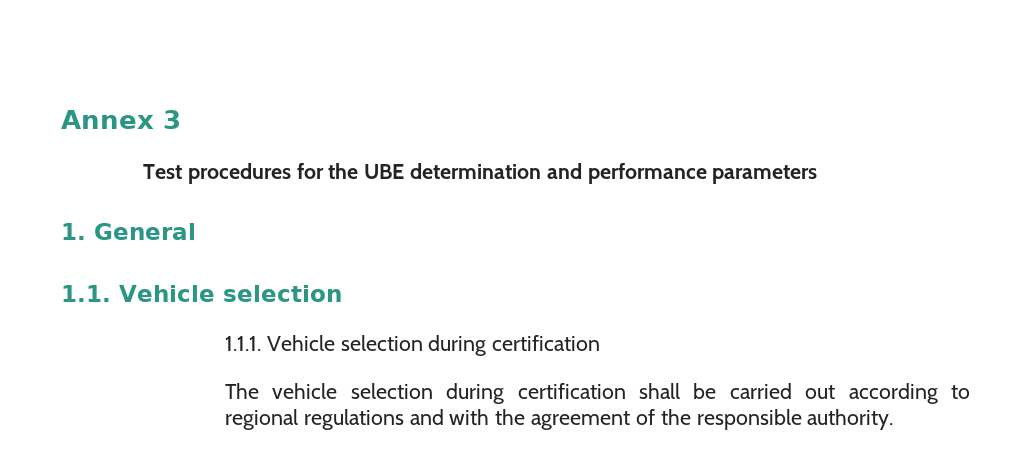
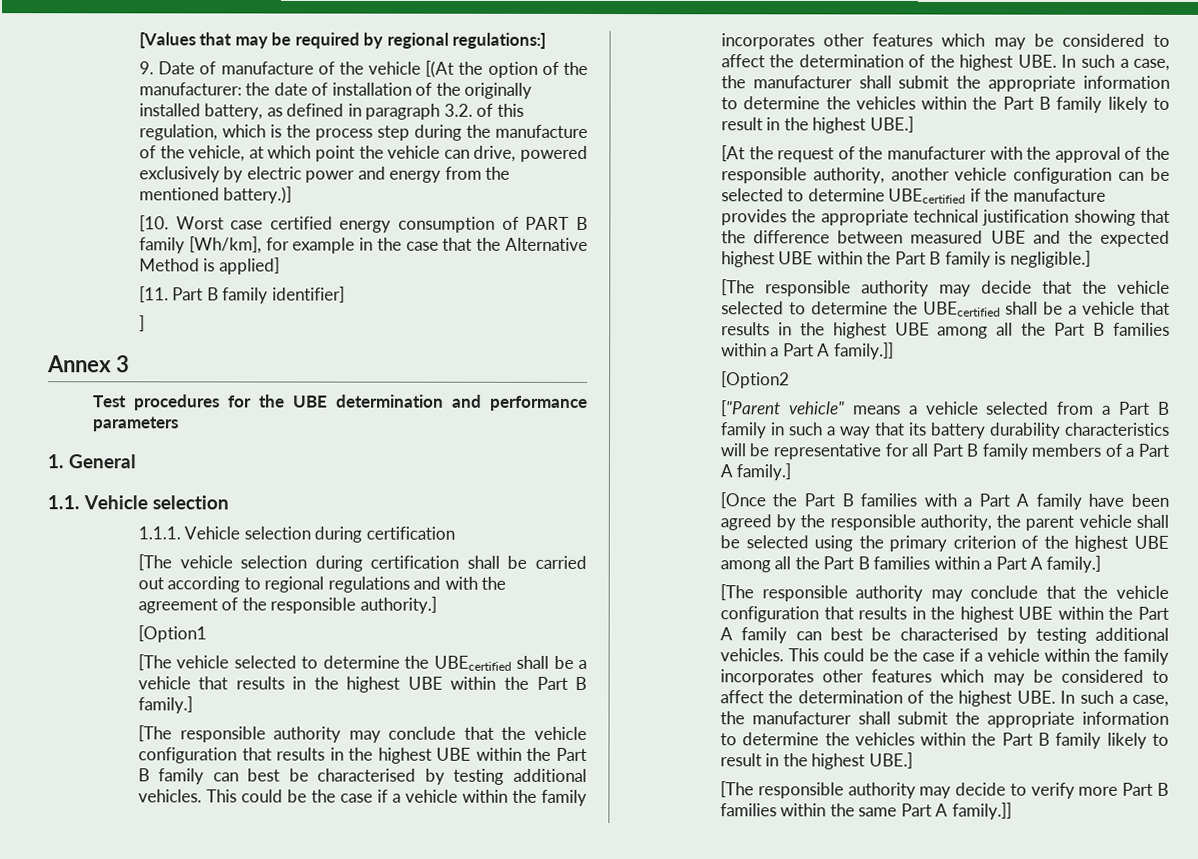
(61, 119) none -> [138,32,547,49] [138,60,589,78] [138,82,533,99] [138,103,524,120] [138,124,589,141] [138,145,589,162] [138,166,511,183] [138,186,293,204] [138,215,589,233] [138,236,588,254] [138,257,280,275] [138,286,345,304] [138,315,145,332] [Values that may be required by regional regulations:] // 9. Date of manufacture of the vehicle [(At the option of the manufacturer: the date of installation of the originally installed battery, as defined in paragraph 3.2. of this regulation, which is the process step during the manufacture of the vehicle, at which point the vehicle can drive, powered exclusively by electric power and energy from the mentioned battery.)] // [10. Worst case certified energy consumption of PART B family [Wh/km], for example in the case that the Alternative Method is applied] // [11. Part B family identifier] // ] //
[225,383,260,399] The -> [137,554,172,571] [The
[807,409,894,430] authority. -> [359,596,437,614] [137,625,207,643] [137,654,587,671] [137,676,587,693] [137,696,193,714] [137,725,587,743] [137,747,587,764] [137,768,588,785] [137,789,587,806] [720,33,1170,50] [720,54,1170,71] [720,75,1170,92] [720,96,1170,113] [720,116,914,134] [720,145,1170,163] [720,167,1170,184] [720,188,1106,204] [720,209,1170,226] [720,230,1170,247] [720,250,1091,268] [720,279,1170,297] [720,301,1171,317] [720,322,1170,339] [720,342,894,360] [720,371,790,389] [720,400,1170,417] [719,422,1170,439] [719,443,1169,460] [719,463,792,481] [719,492,1169,510] [719,514,1170,531] [719,535,1169,552] [719,555,1102,573] [719,584,1169,602] [719,606,1169,623] [719,627,1169,644] [719,648,1169,665] [719,669,1169,686] [719,690,1169,707] [719,711,1169,728] [719,732,1169,749] [719,752,913,770] [719,781,1169,799] [719,802,1012,820] authority.] // [Option1 // [The vehicle selected to determine the UBEcertified shall be a vehicle that results in the highest UBE within the Part B family.] // [The responsible authority may conclude that the vehicle configuration that results in the highest UBE within the Part B family can best be characterised by testing additional vehicles. This could be the case if a vehicle within the family incorporates other features which may be considered to affect the determination of the highest UBE. In such a case, the manufacturer shall submit the appropriate information to determine the vehicles within the Part B family likely to result in the highest UBE.] // [At the request of the manufacturer with the approval of the responsible authority, another vehicle configuration can be selected to determine UBEcertified if the manufacture provides the appropriate technical justification showing that the difference between measured UBE and the expected highest UBE within the Part B family is negligible.] // [The responsible authority may decide that the vehicle selected to determine the UBEcertified shall be a vehicle that results in the highest UBE among all the Part B families within a Part A family.]] // [Option2 // ["Parent vehicle" means a vehicle selected from a Part B family in such a way that its battery durability characteristics will be representative for all Part B family members of a Part A family.] // [Once the Part B families with a Part A family have been agreed by the responsible authority, the parent vehicle shall be selected using the primary criterion of the highest UBE among all the Part B families within a Part A family.] // [The responsible authority may conclude that the vehicle configuration that results in the highest UBE within the Part A family can best be characterised by testing additional vehicles. This could be the case if a vehicle within the family incorporates other features which may be considered to affect the determination of the highest UBE. In such a case, the manufacturer shall submit the appropriate information to determine the vehicles within the Part B family likely to result in the highest UBE.] // [The responsible authority may decide to verify more Part B families within the same Part A family.]]

